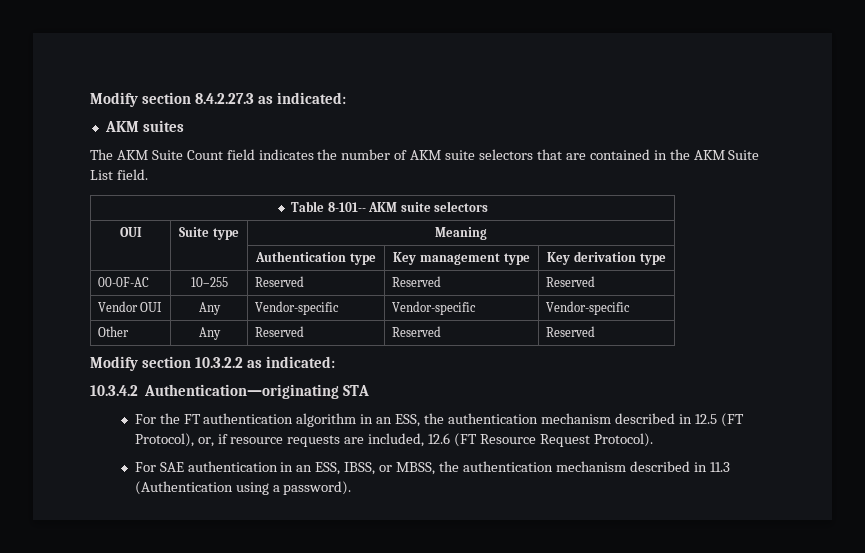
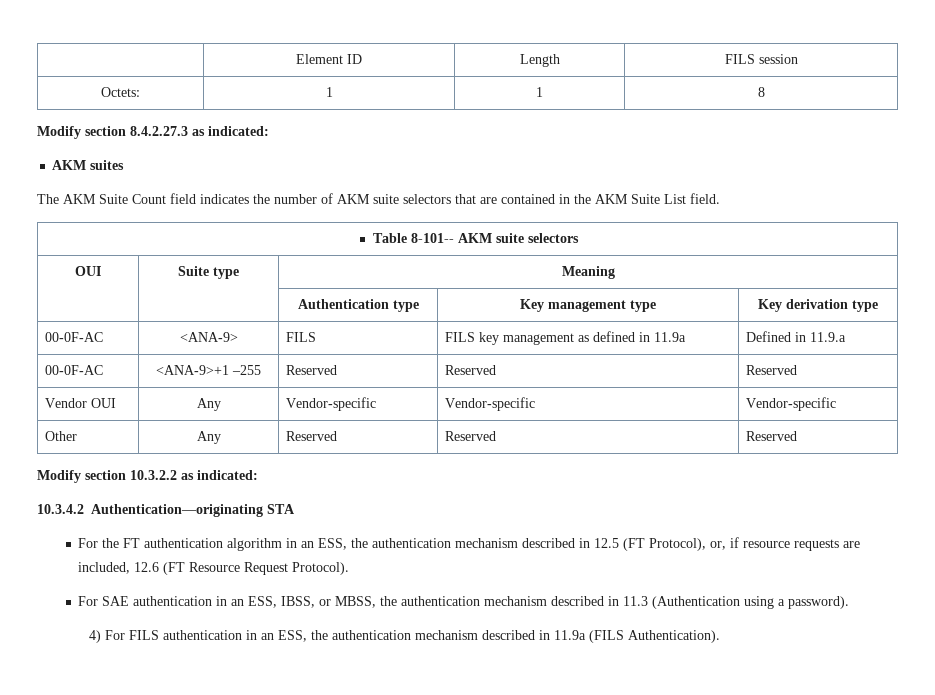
(90, 99) none -> [296,54,362,64] [519,54,560,67] [724,54,798,64] [101,87,140,97] [325,87,333,97] [536,87,543,97] [757,87,765,97] | Element ID | Length | FILS session // Octets: | 1 | 1 | 8 //
[190,277,228,287] 10–255 -> [179,332,238,342] [285,332,316,342] [444,331,686,345] [745,331,846,342] [44,365,103,375] [156,365,261,375] <ANA-9> | FILS | FILS key management as defined in 11.9a | Defined in 11.9.a // 00-0F-AC | <ANA-9>+1 –255
(352, 488) none -> [88,630,720,643] // 4) For FILS authentication in an ESS, the authentication mechanism described in 11.9a (FILS Authentication).

